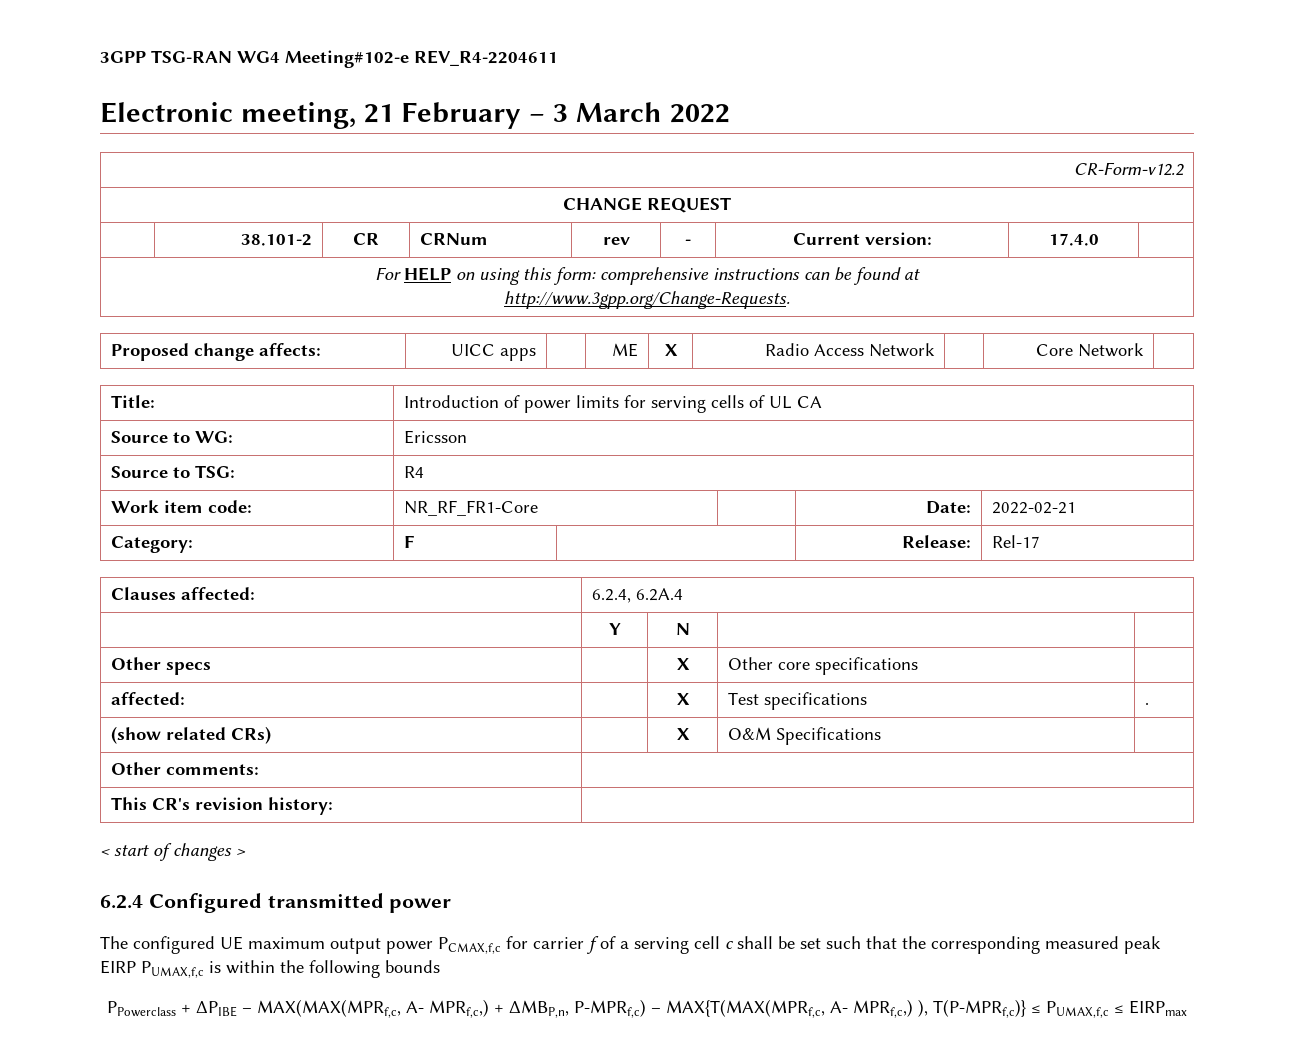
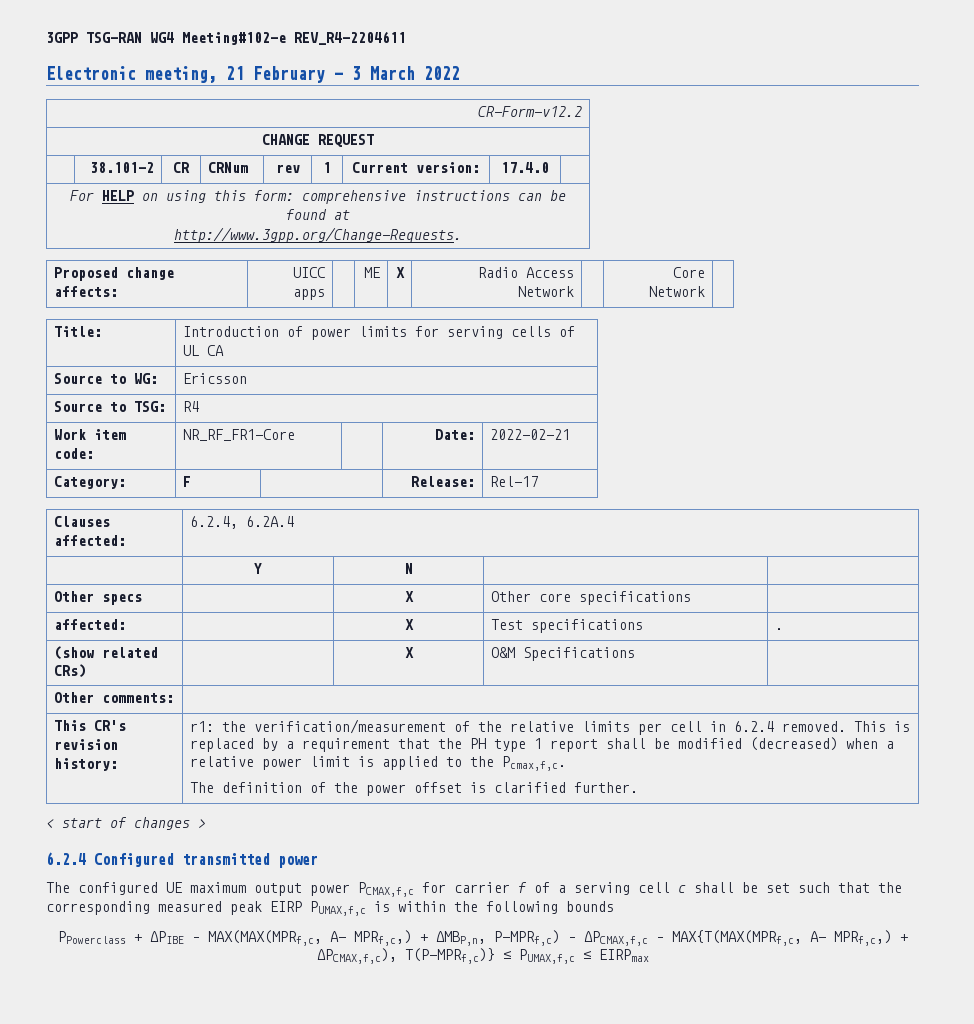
[685,239,691,245] - -> [323,162,331,173] 1
(333, 806) none -> [189,719,910,735] [189,737,894,752] [189,756,566,771] [189,782,638,796] r1: the verification/measurement of the relative limits per cell in 6.2.4 removed. This is replaced by a requirement that the PH type 1 report shall be modified (decreased) when a relative power limit is applied to the Pcmax,f,c. // The definition of the power offset is clarified further.
(661, 1010) none -> [583,931,664,946] ΔPCMAX,f,c –
[918,999,928,1017] ), -> [899,934,908,942] [316,948,397,964] + ΔPCMAX,f,c),

